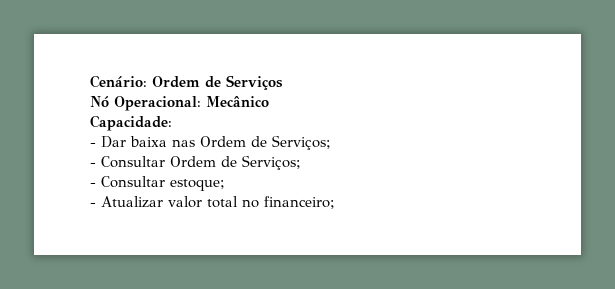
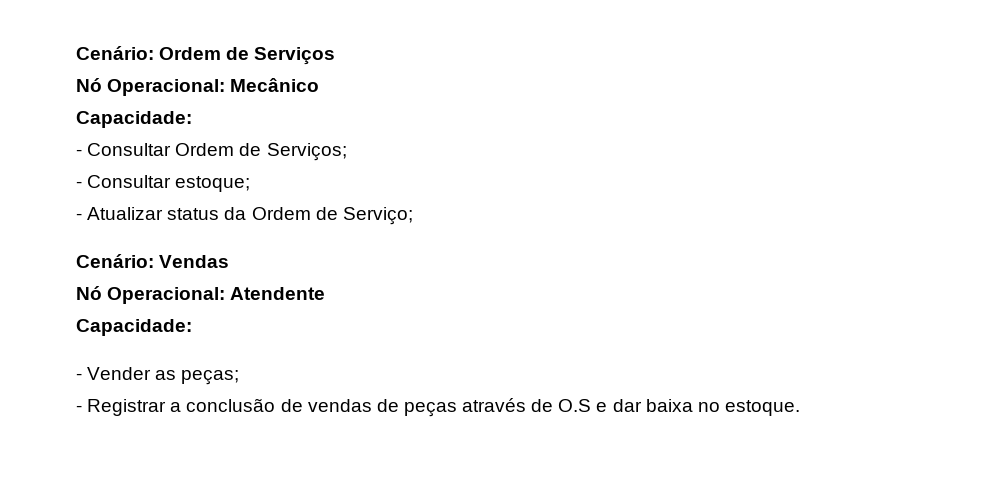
[90,135,331,150] // - Dar baixa nas Ordem de Serviços; -> (192, 119) none
[168,196,335,209] valor total no financeiro; -> [167,207,413,225] [76,254,230,268] [76,286,326,304] [76,319,192,336] [76,367,240,385] [76,398,800,417] status da Ordem de Serviço; // Cenário: Vendas // Nó Operacional: Atendente // Capacidade: // - Vender as peças; // - Registrar a conclusão de vendas de peças através de O.S e dar baixa no estoque.

